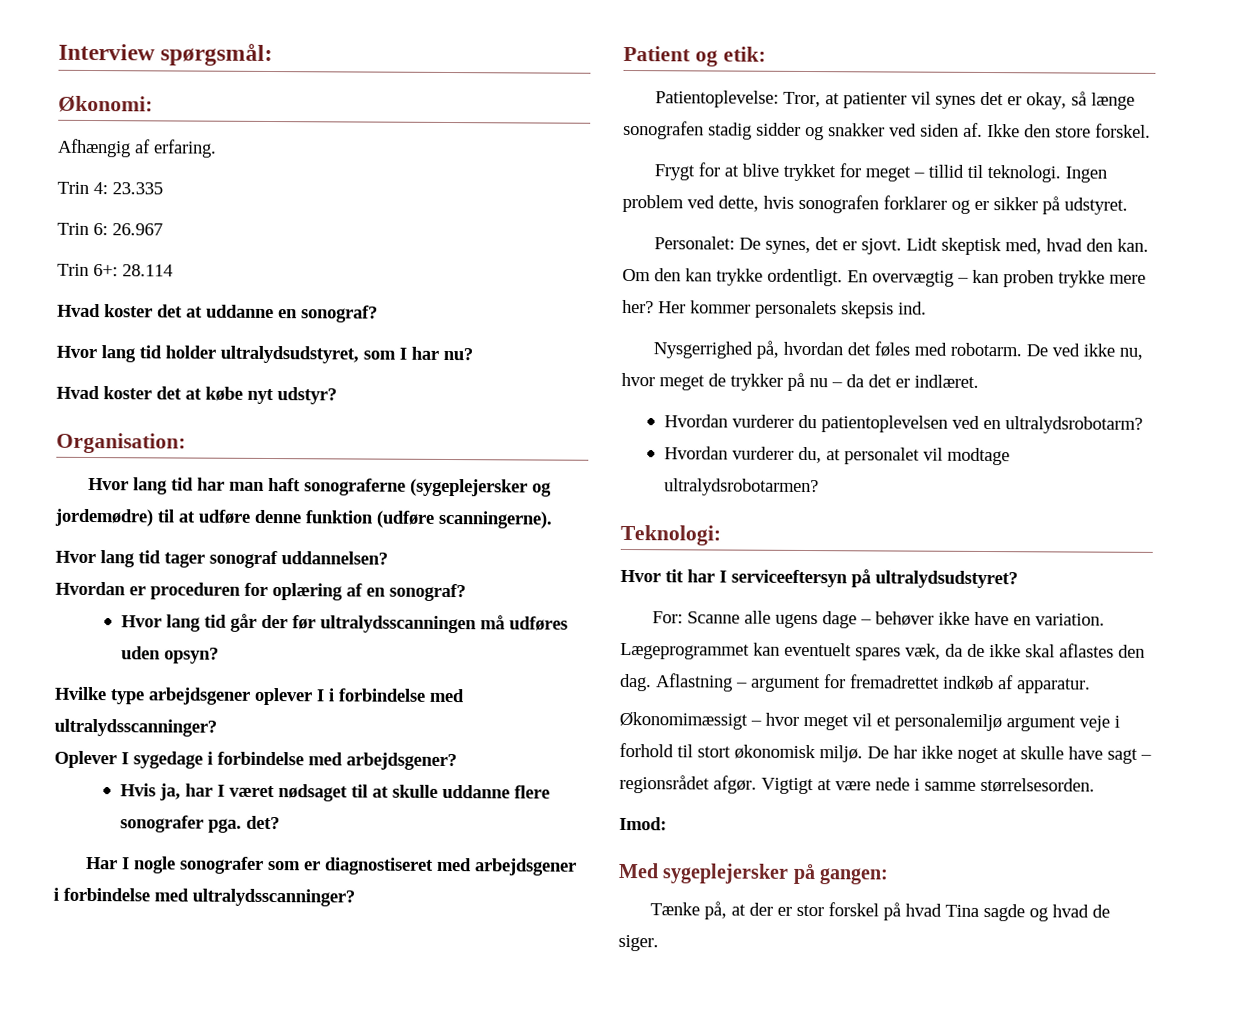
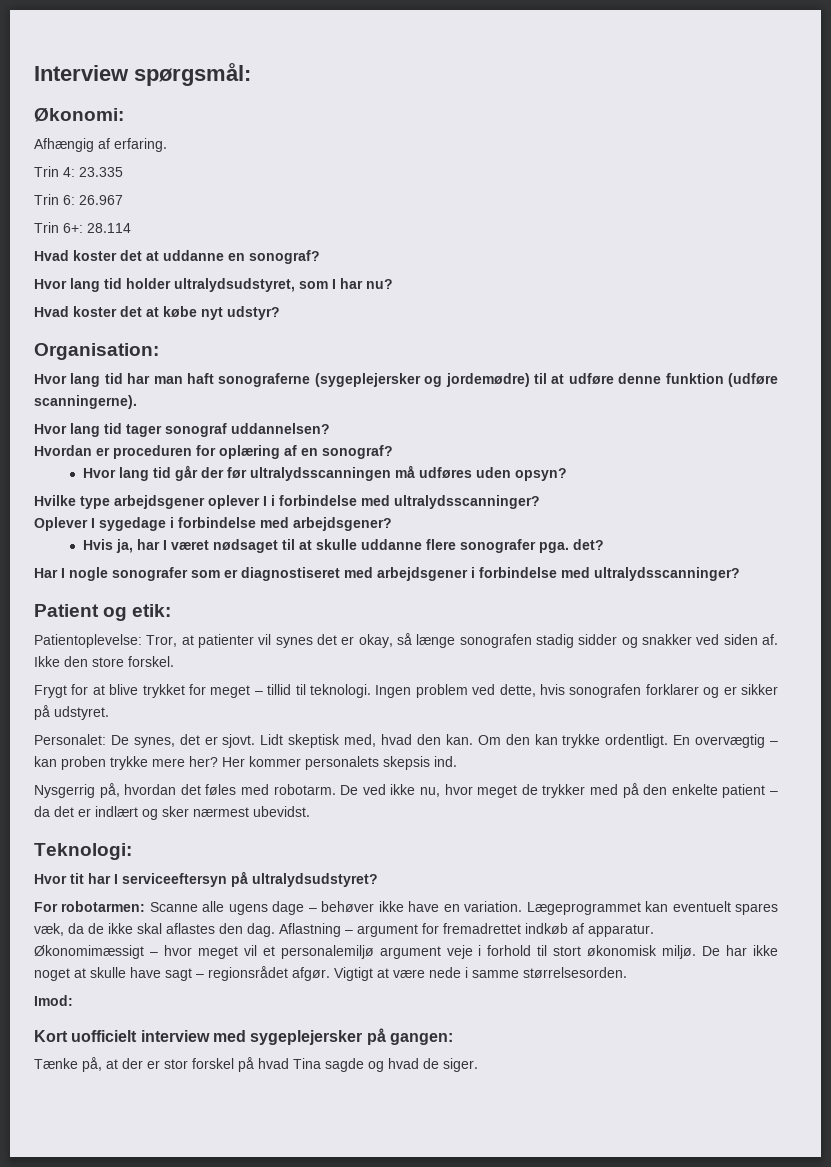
[653,341,754,359] Nysgerrighed -> [34,784,95,798] Nysgerrig
[787,372,979,391] [664,414,1144,434] [664,446,1011,466] [664,478,820,497] på nu – da det er indlæret. // Hvordan vurderer du patientoplevelsen ved en ultralydsrobotarm? // Hvordan vurderer du, at personalet vil modtage ultralydsrobotarmen? -> [590,783,779,798] [34,806,310,820] med på den enkelte patient – da det er indlært og sker nærmest ubevidst.
[652,611,684,624] For: -> [34,901,146,912] For robotarmen:
[618,862,659,879] Med -> [34,1030,246,1042] Kort uofficielt interview med

